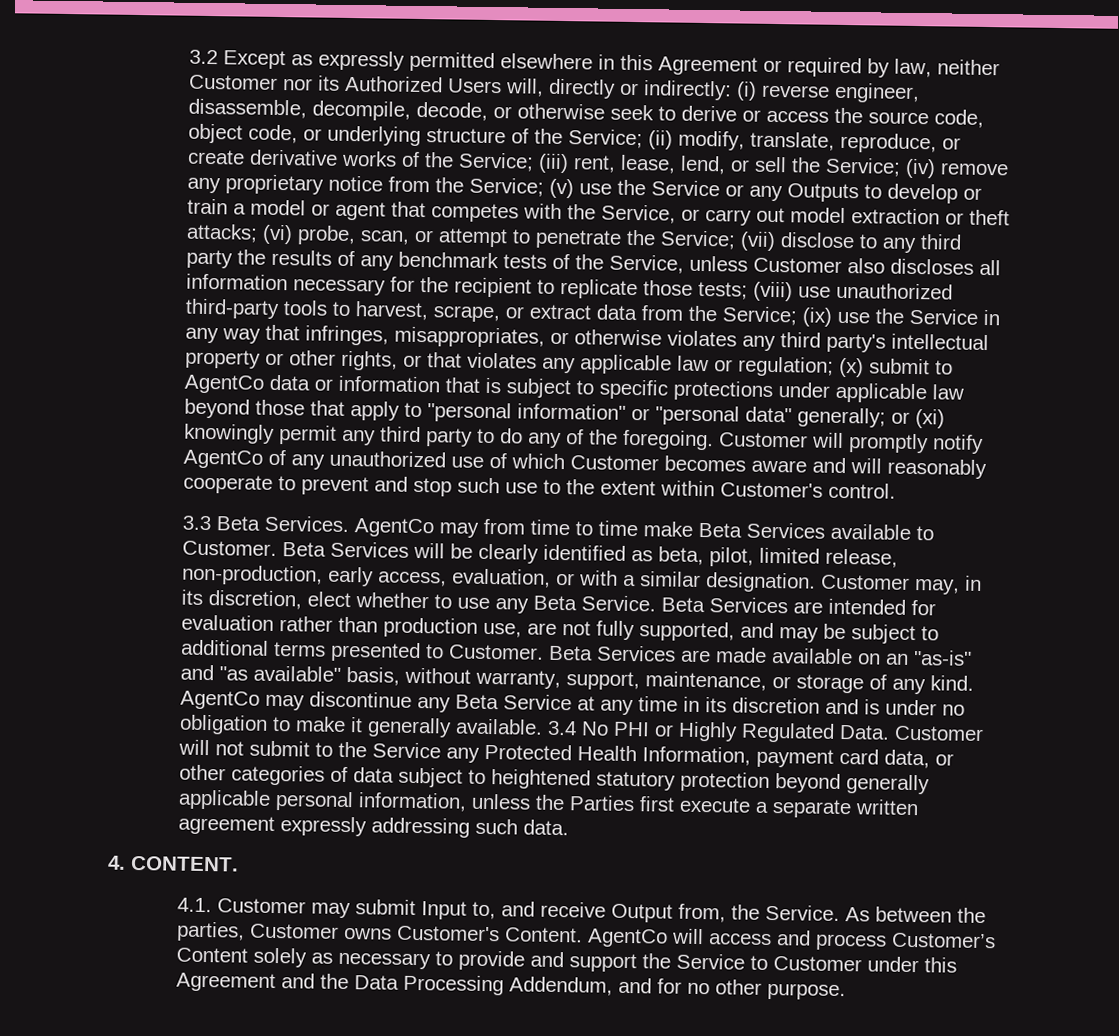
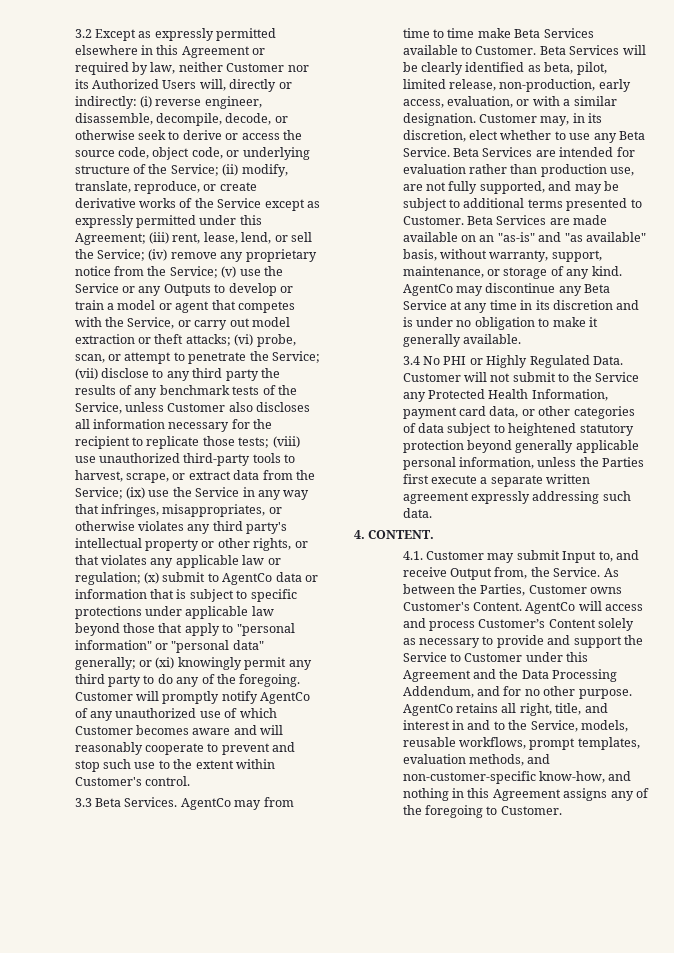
[458,152,535,172] Service; -> [217,198,320,211] [74,215,262,228] [74,233,146,245] Service except as expressly permitted under this Agreement;
(544, 726) none -> (522, 339) //
[176,921,246,942] parties, -> [480,584,526,596] Parties,
(847, 991) none -> [402,703,608,716] [402,720,628,732] [402,737,640,750] [402,754,551,766] [402,771,632,784] [402,788,649,801] [402,805,562,818] AgentCo retains all right, title, and interest in and to the Service, models, reusable workflows, prompt templates, evaluation methods, and non-customer-specific know-how, and nothing in this Agreement assigns any of the foregoing to Customer.

